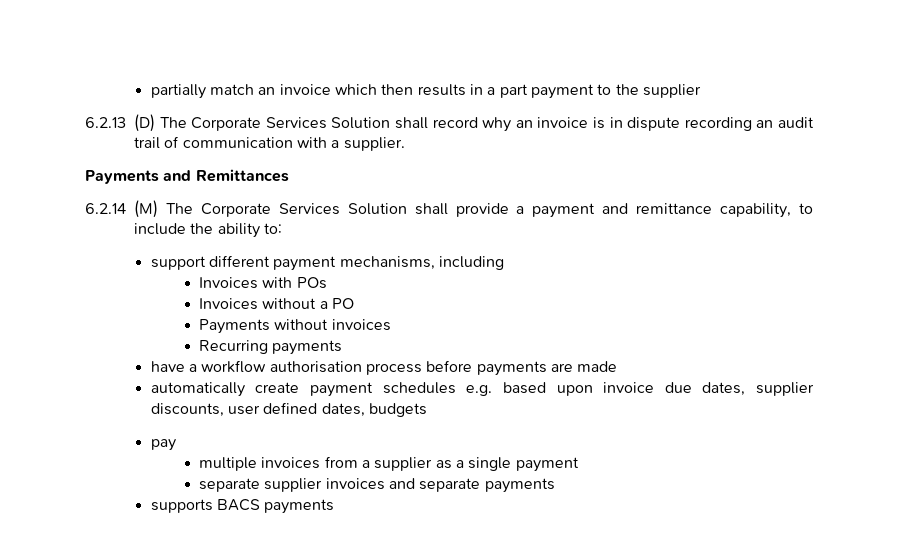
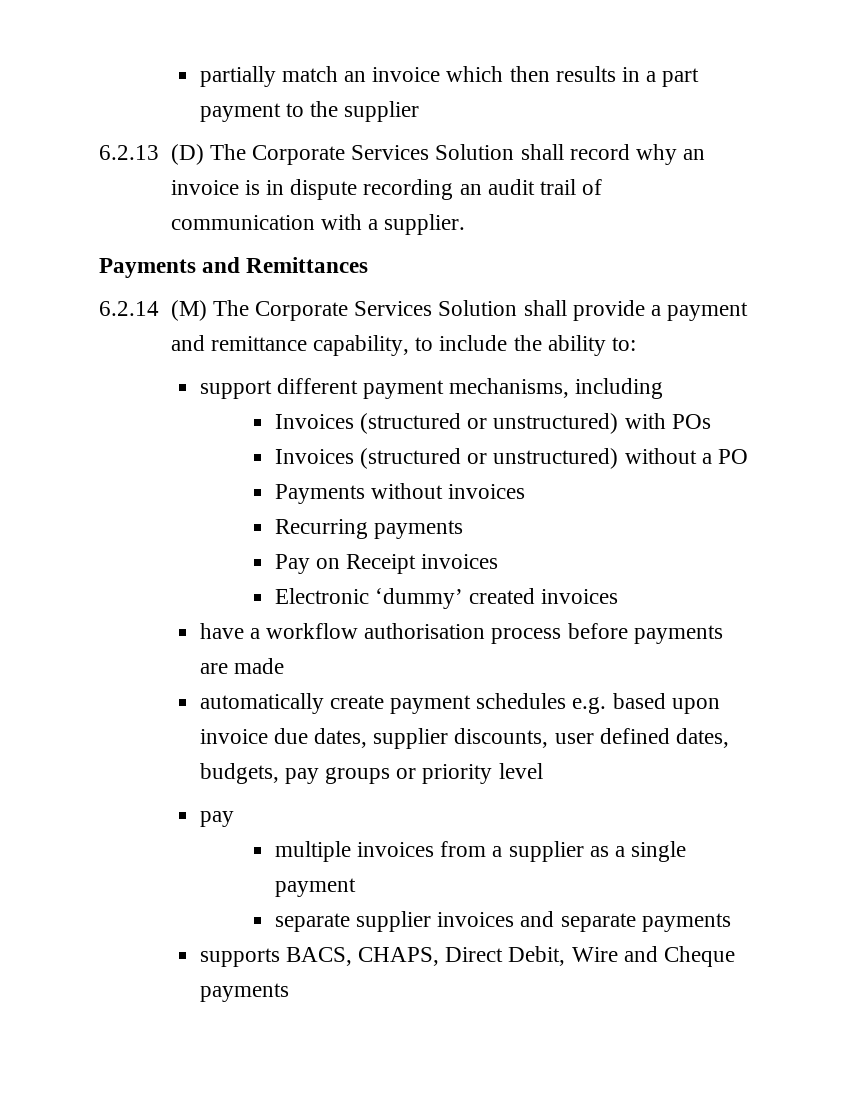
(259, 283) none -> [359,413,619,434] (structured or unstructured)
(259, 304) none -> [359,448,619,469] (structured or unstructured)
(343, 347) none -> [274,554,499,574] [274,588,619,609] // Pay on Receipt invoices // Electronic ‘dummy’ created invoices
[369,403,428,417] budgets -> [199,763,543,784] budgets, pay groups or priority level
[217,499,261,511] BACS -> [285,946,735,967] BACS, CHAPS, Direct Debit, Wire and Cheque

